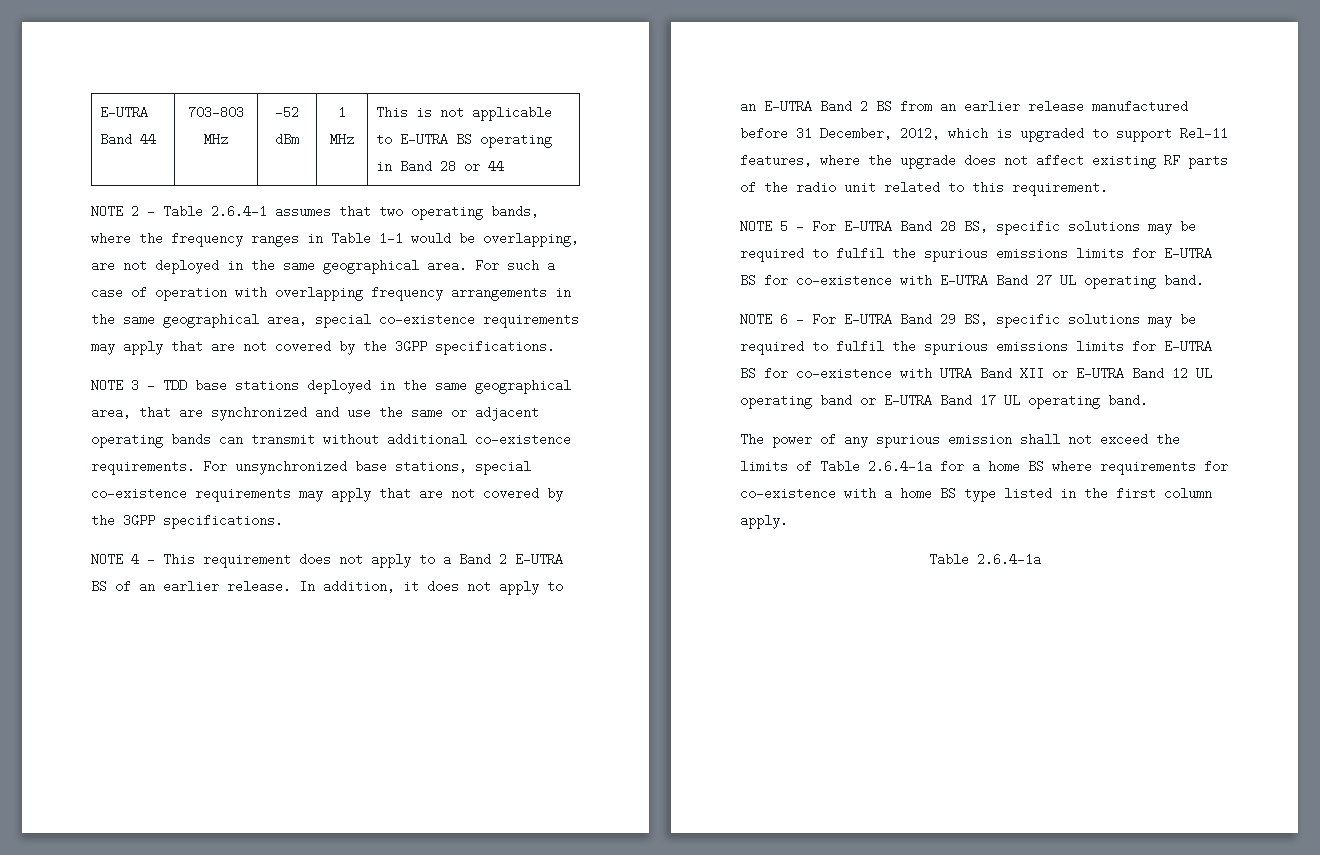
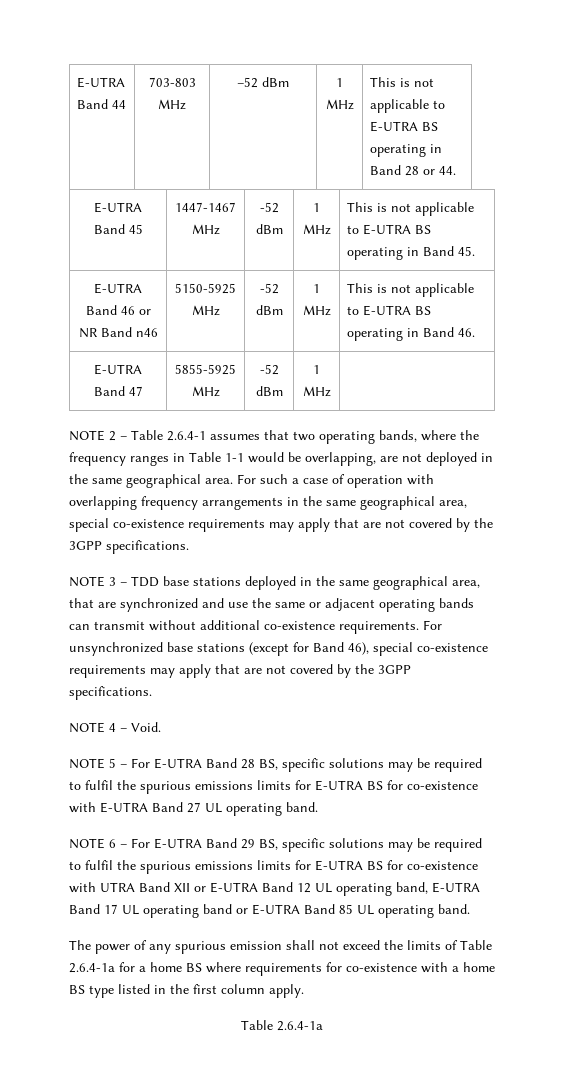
[488,160,505,173] 44 -> [438,166,456,175] [94,202,142,213] [93,224,143,234] [175,202,236,212] [191,224,220,235] [259,202,279,213] [255,224,283,234] [313,203,320,212] [302,224,331,235] [346,202,474,216] [346,224,431,235] [346,246,475,260] [94,283,142,294] [85,305,151,315] [78,327,158,338] [175,283,236,294] [191,305,220,316] [259,283,279,294] [255,305,283,315] [313,284,320,293] [302,305,331,316] [346,283,474,297] [346,305,431,316] [346,327,475,341] [94,364,142,375] [93,386,143,396] [175,364,236,375] [191,386,220,397] [259,364,279,375] [255,386,283,396] [313,365,320,374] [302,386,331,397] 44. // E-UTRA Band 45 | 1447-1467 MHz | -52 dBm | 1 MHz | This is not applicable to E-UTRA BS operating in Band 45. // E-UTRA Band 46 or NR Band n46 | 5150-5925 MHz | -52 dBm | 1 MHz | This is not applicable to E-UTRA BS operating in Band 46. // E-UTRA Band 47 | 5855-5925 MHz | -52 dBm | 1 MHz |
[395,460,467,473] stations, -> [197,642,369,656] stations (except for Band 46),
[163,553,563,568] [91,580,563,595] [740,100,1188,113] [740,127,1228,142] [740,154,1228,169] [740,181,1108,196] This requirement does not apply to a Band 2 E-UTRA BS of an earlier release. In addition, it does not apply to an E-UTRA Band 2 BS from an earlier release manufactured before 31 December, 2012, which is upgraded to support Rel-11 features, where the upgrade does not affect existing RF parts of the radio unit related to this requirement. -> [131,722,161,732] Void.
(812, 401) none -> [396,882,480,894] [69,904,199,918] band, E-UTRA Band 17 UL operating
[980,394,996,407] 17 -> [339,904,353,914] 85

